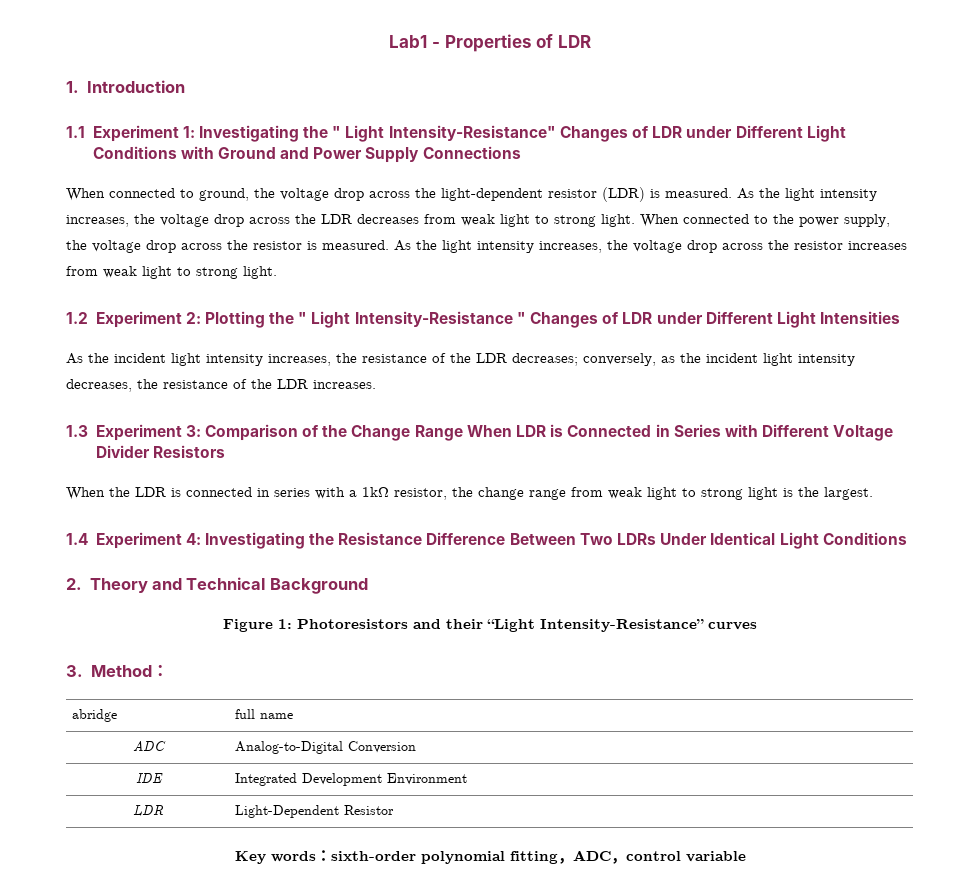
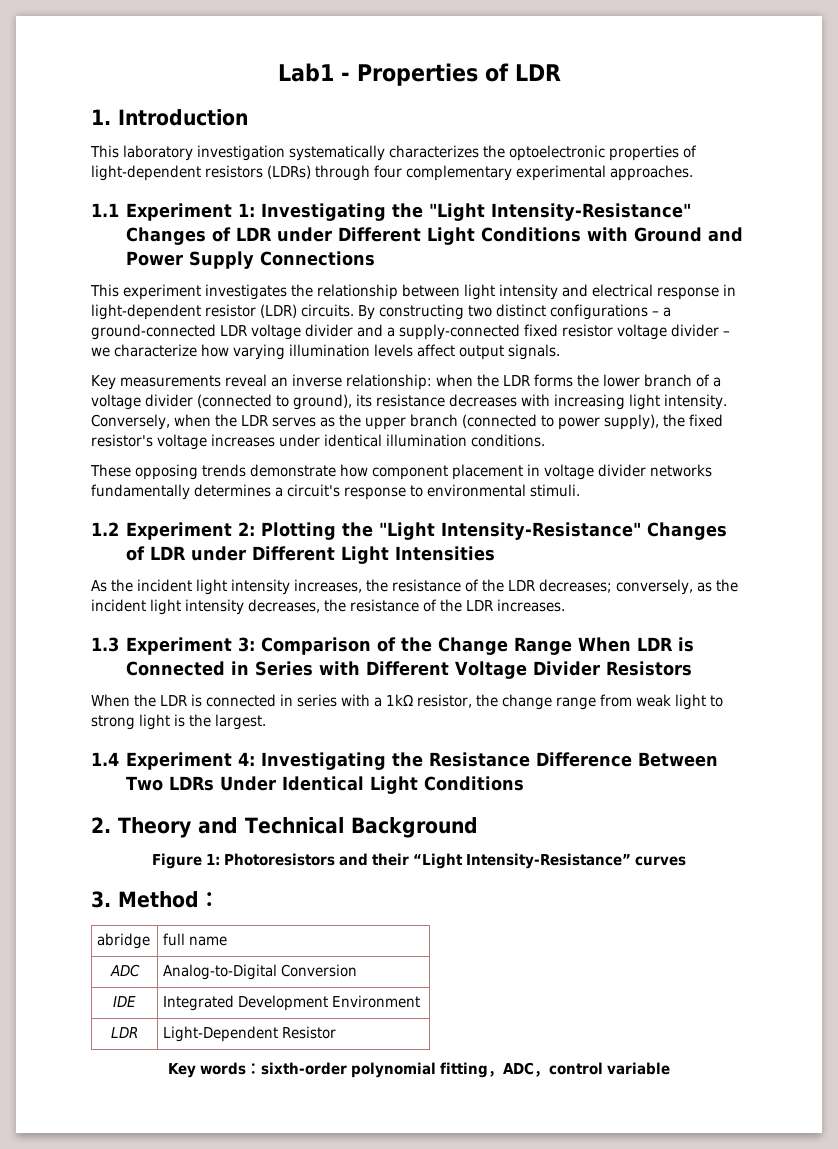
(185, 86) none -> [90,145,697,161] [91,165,693,181] // This laboratory investigation systematically characterizes the optoelectronic properties of light-dependent resistors (LDRs) through four complementary experimental approaches.
[332,125,385,142] " Light -> [429,203,486,221] "Light
[66,187,877,202] [66,214,890,227] [66,240,907,253] [66,266,277,279] When connected to ground, the voltage drop across the light-dependent resistor (LDR) is measured. As the light intensity increases, the voltage drop across the LDR decreases from weak light to strong light. When connected to the power supply, the voltage drop across the resistor is measured. As the light intensity increases, the voltage drop across the resistor increases from weak light to strong light. -> [90,284,736,300] [91,304,671,320] [91,324,730,340] [91,344,560,360] [91,374,721,390] [91,394,727,410] [91,414,723,430] [91,434,545,450] [90,464,712,480] [91,484,580,500] This experiment investigates the relationship between light intensity and electrical response in light-dependent resistor (LDR) circuits. By constructing two distinct configurations – a ground-connected LDR voltage divider and a supply-connected fixed resistor voltage divider – we characterize how varying illumination levels affect output signals. // Key measurements reveal an inverse relationship: when the LDR forms the lower branch of a voltage divider (connected to ground), its resistance decreases with increasing light intensity. Conversely, when the LDR serves as the upper branch (connected to power supply), the fixed resistor's voltage increases under identical illumination conditions. // These opposing trends demonstrate how component placement in voltage divider networks fundamentally determines a circuit's response to environmental stimuli.
[298,311,526,328] " Light Intensity-Resistance " -> [379,522,642,540] "Light Intensity-Resistance"

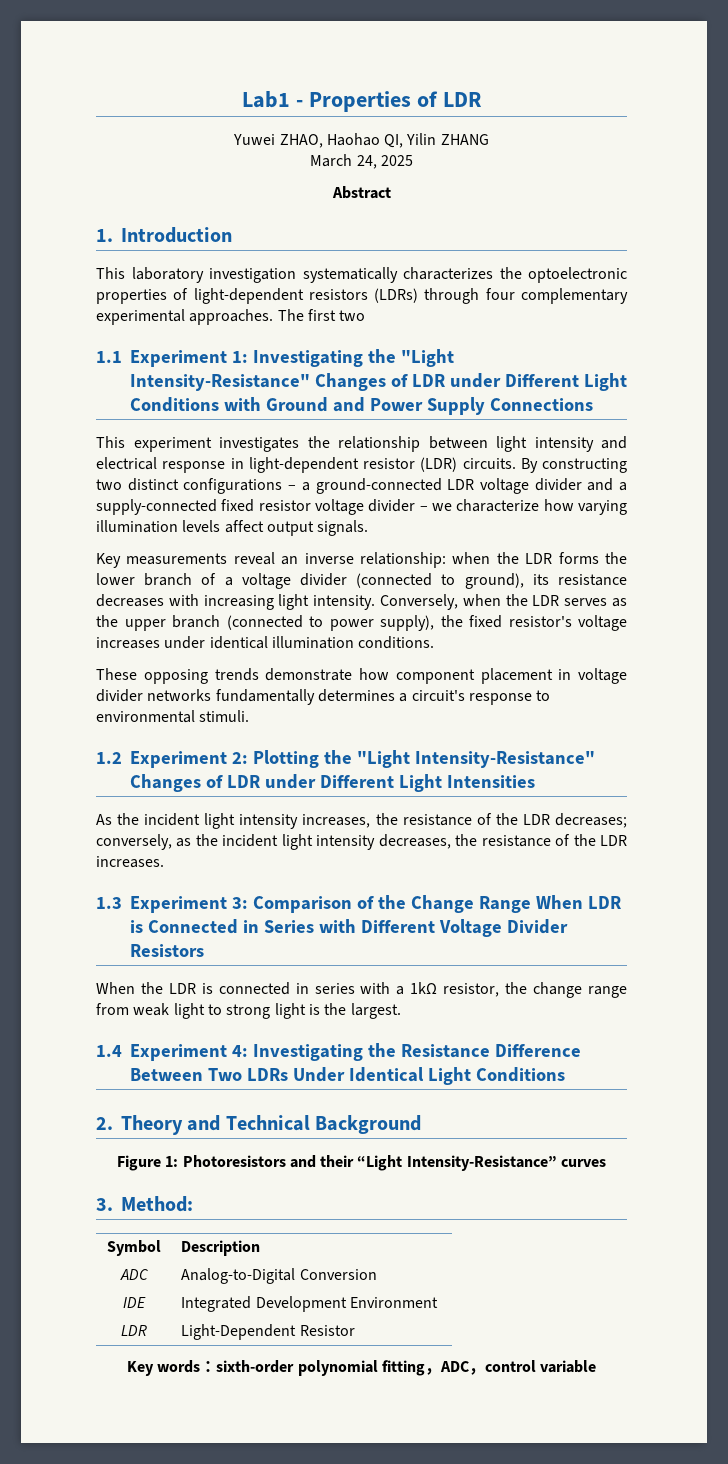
(561, 72) none -> [233,133,489,148] [310,154,413,169] [331,186,391,199] // Yuwei ZHAO, Haohao QI, Yilin ZHANG // March 24, 2025 // Abstract
(693, 173) none -> [277,309,366,321] The first two
[118,891,221,908] [97,933,151,949] [163,933,228,946] Method： // abridge | full name -> [121,1196,193,1212] [107,1240,161,1256] [181,1240,261,1256] Method: // Symbol | Description

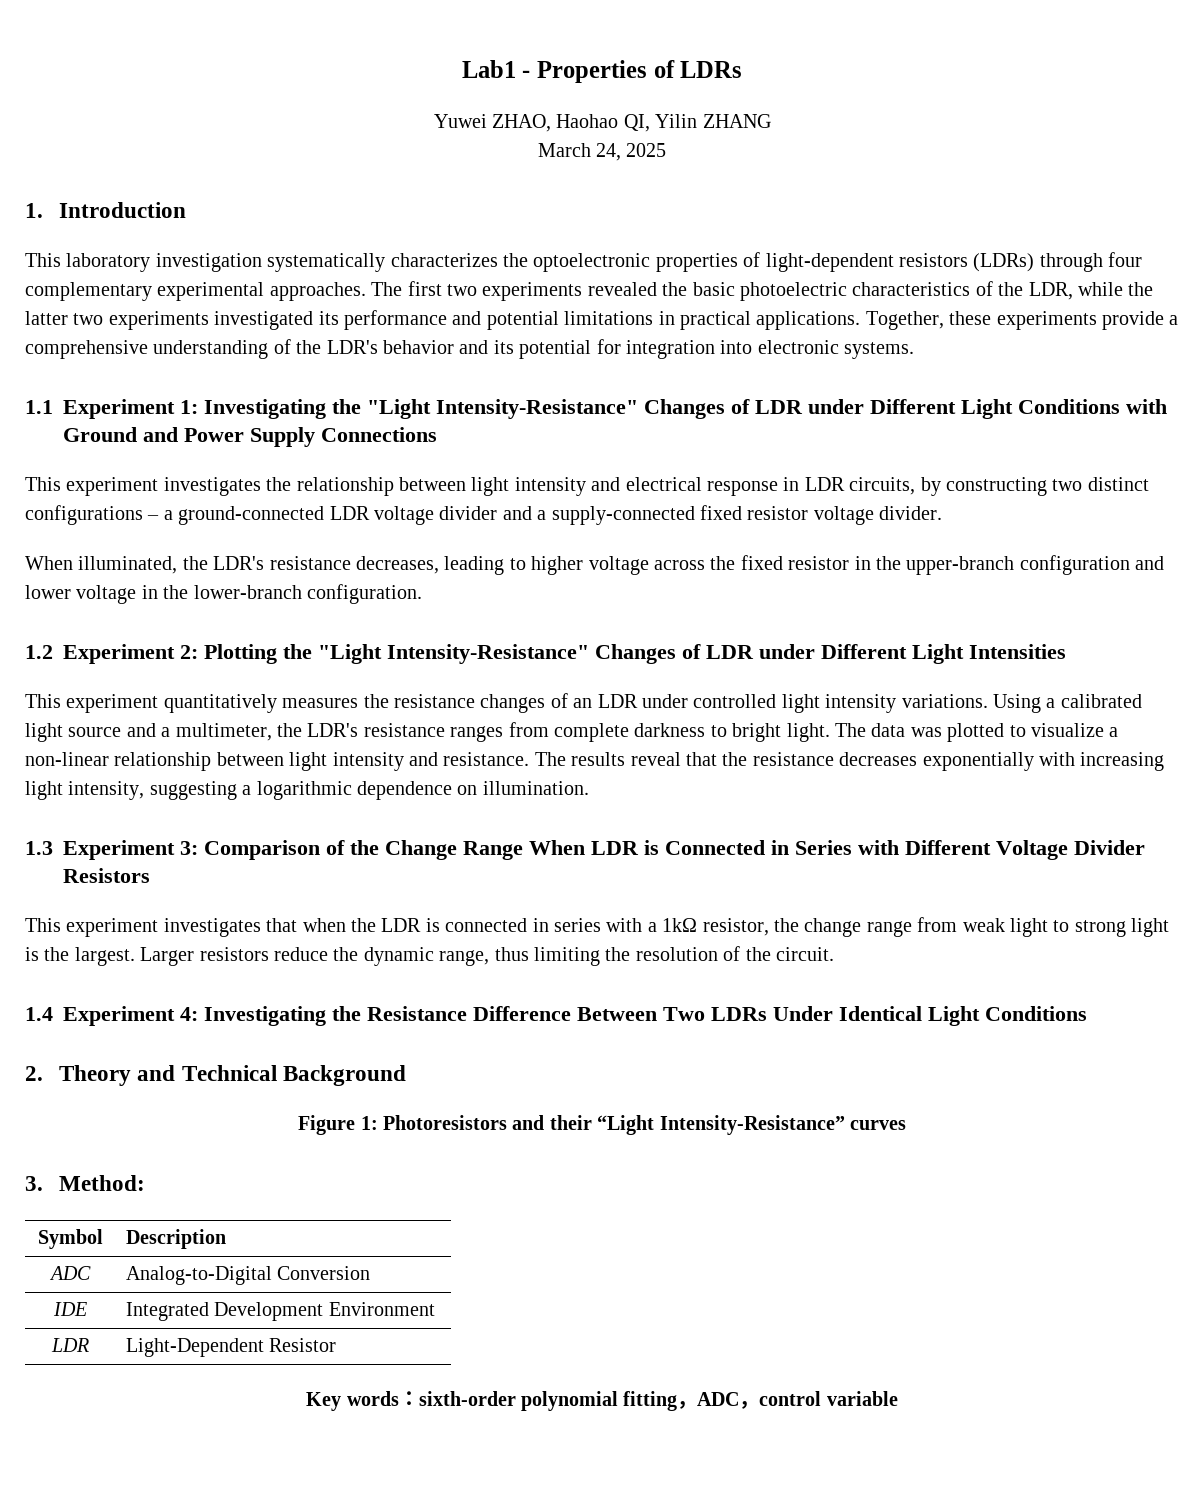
[442,92,482,107] LDR -> [680,61,743,78] LDRs
[331,186,391,199] // Abstract -> (667, 150) none
(366, 315) none -> [482,281,1154,301] [25,310,1179,330] [25,339,915,359] experiments revealed the basic photoelectric characteristics of the LDR, while the latter two experiments investigated its performance and potential limitations in practical applications. Together, these experiments provide a comprehensive understanding of the LDR's behavior and its potential for integration into electronic systems.
[248,457,538,473] light-dependent resistor (LDR) circuits. By -> [804,477,941,496] LDR circuits, by
[368,499,627,515] [96,520,369,536] [96,552,627,568] [96,573,627,589] [96,594,628,610] [96,615,627,631] [96,636,435,649] [96,668,627,684] [96,689,551,705] [96,710,250,723] divider – we characterize how varying illumination levels affect output signals. // Key measurements reveal an inverse relationship: when the LDR forms the lower branch of a voltage divider (connected to ground), its resistance decreases with increasing light intensity. Conversely, when the LDR serves as the upper branch (connected to power supply), the fixed resistor's voltage increases under identical illumination conditions. // These opposing trends demonstrate how component placement in voltage divider networks fundamentally determines a circuit's response to environmental stimuli. -> [879,506,943,520] [25,555,1165,575] [25,584,422,604] divider. // When illuminated, the LDR's resistance decreases, leading to higher voltage across the fixed resistor in the upper-branch configuration and lower voltage in the lower-branch configuration.
[96,813,627,829] [96,834,627,850] [96,856,164,868] As the incident light intensity increases, the resistance of the LDR decreases; conversely, as the incident light intensity decreases, the resistance of the LDR increases. -> [25,693,1142,713] [25,722,1119,742] [25,752,1165,771] [25,781,589,800] This experiment quantitatively measures the resistance changes of an LDR under controlled light intensity variations. Using a calibrated light source and a multimeter, the LDR's resistance ranges from complete darkness to bright light. The data was plotted to visualize a non-linear relationship between light intensity and resistance. The results reveal that the resistance decreases exponentially with increasing light intensity, suggesting a logarithmic dependence on illumination.
[96,982,135,994] When -> [25,918,346,937] This experiment investigates that when
(401, 1011) none -> [140,946,834,966] Larger resistors reduce the dynamic range, thus limiting the resolution of the circuit.

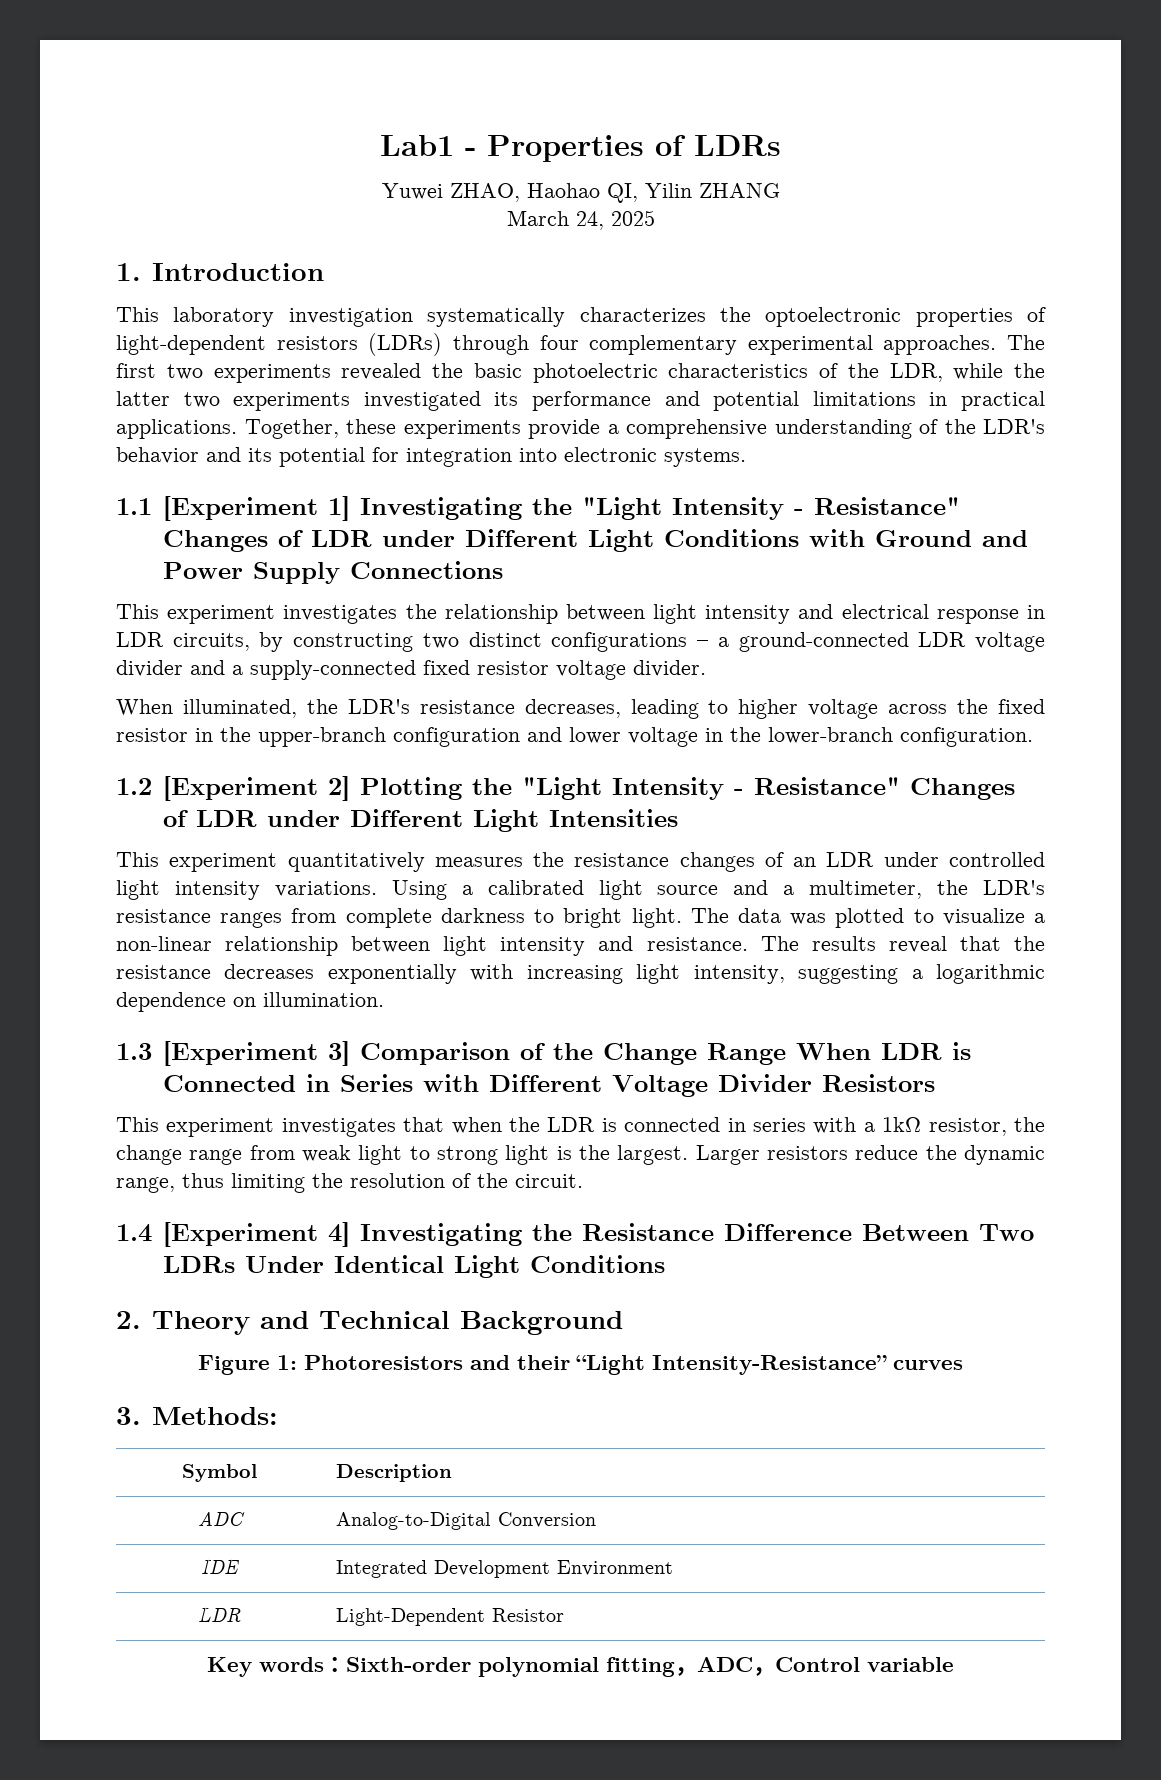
[63,399,198,419] Experiment 1: -> [162,496,350,521] [Experiment 1]
[436,399,638,419] Intensity-Resistance" -> [671,497,960,520] Intensity - Resistance"
[63,644,198,664] Experiment 2: -> [162,776,350,801] [Experiment 2]
[387,644,589,664] Intensity-Resistance" -> [611,777,900,800] Intensity - Resistance"
[63,840,198,860] Experiment 3: -> [162,1041,350,1066] [Experiment 3]
[63,1006,198,1026] Experiment 4: -> [162,1222,350,1247] [Experiment 4]
[59,1175,146,1191] Method: -> [151,1407,278,1425] Methods:
[418,1391,516,1406] sixth-order -> [346,1657,471,1672] Sixth-order
[759,1391,822,1406] control -> [775,1657,860,1672] Control

